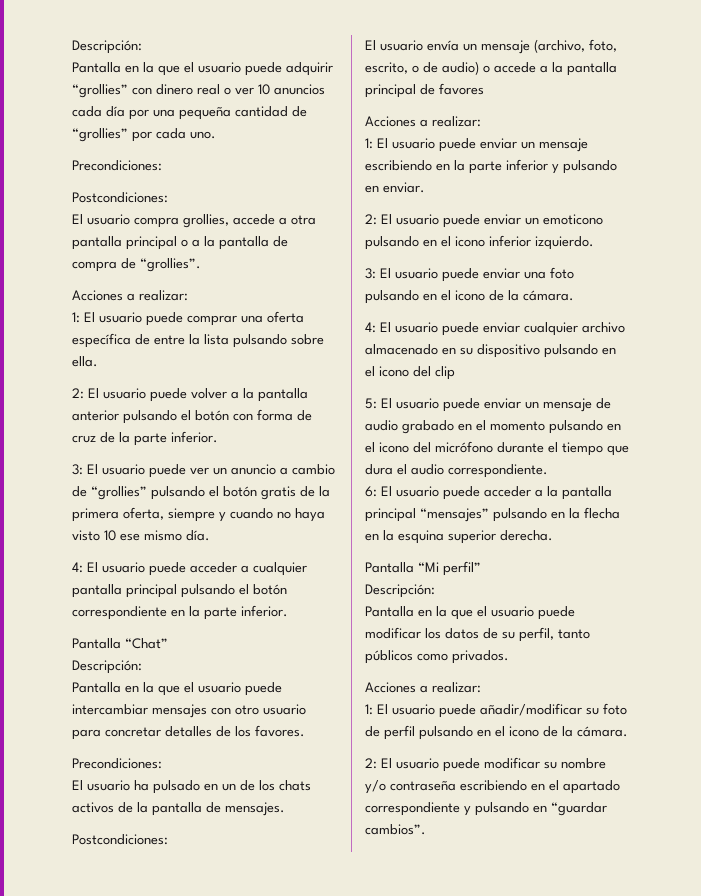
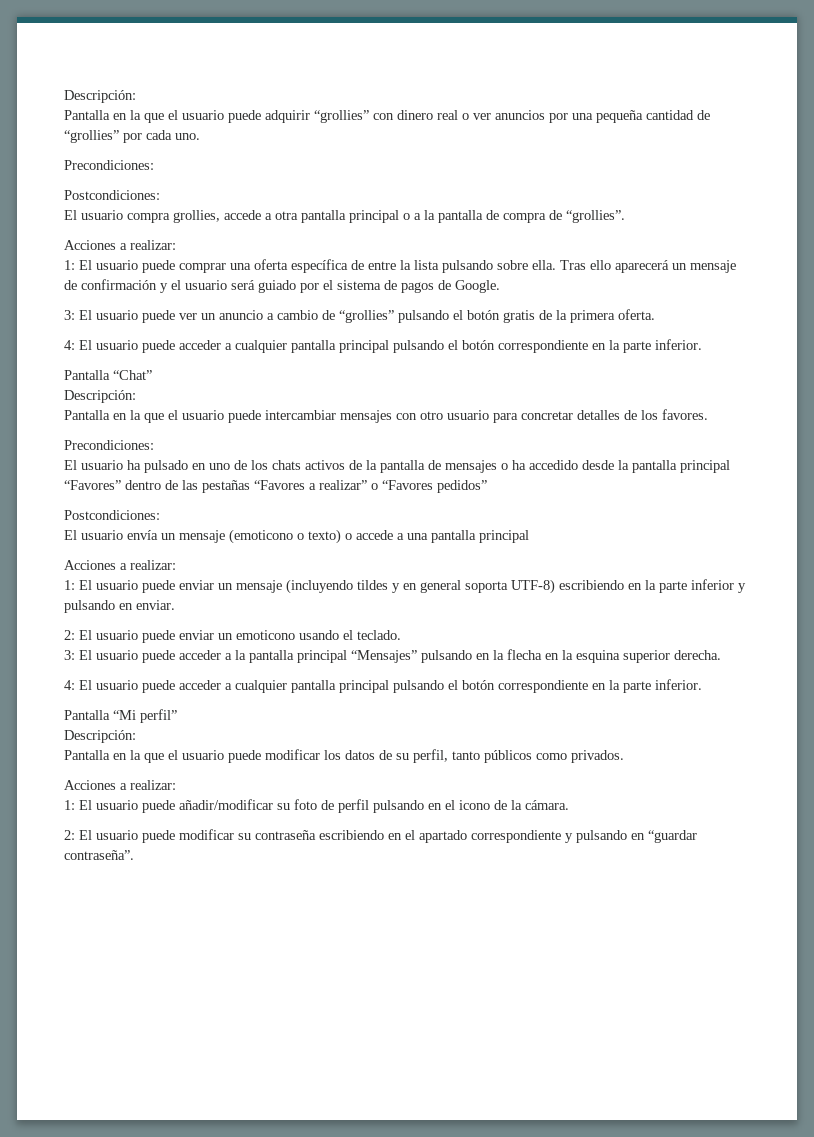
[258,84,325,95] [72,106,125,117] 10 anuncios cada día -> [495,110,545,120] anuncios
[72,388,308,402] [72,409,312,424] [72,431,218,446] // 2: El usuario puede volver a la pantalla anterior pulsando el botón con forma de cruz de la parte inferior. -> [560,260,736,273] [64,279,500,293] Tras ello aparecerá un mensaje de confirmación y el usuario será guiado por el sistema de pagos de Google.
[123,507,325,522] [72,530,210,541] oferta, siempre y cuando no haya visto 10 ese mismo día. -> [618,309,655,320] oferta.
[222,783,236,791] un -> [209,463,230,470] uno
[225,802,285,816] mensajes. -> [445,460,730,473] [64,480,487,493] mensajes o ha accedido desde la pantalla principal “Favores” dentro de las pestañas “Favores a realizar” o “Favores pedidos”
[534,39,617,53] [365,61,479,75] (archivo, foto, escrito, o de audio) -> [229,529,341,544] (emoticono o texto)
[552,62,617,76] [365,83,484,98] la pantalla principal de favores -> [407,530,529,543] una pantalla principal
(588, 145) none -> [286,579,555,594] (incluyendo tildes y en general soporta UTF-8)
[365,235,594,250] [365,267,574,282] [365,290,574,304] [365,322,625,336] [365,344,616,358] [365,366,455,380] [365,398,611,412] [365,420,621,434] [365,441,629,456] [365,464,548,478] [365,486,377,497] pulsando en el icono inferior izquierdo. // 3: El usuario puede enviar una foto pulsando en el icono de la cámara. // 4: El usuario puede enviar cualquier archivo almacenado en su dispositivo pulsando en el icono del clip // 5: El usuario puede enviar un mensaje de audio grabado en el momento pulsando en el icono del micrófono durante el tiempo que dura el audio correspondiente. // 6: -> [299,630,401,640] [64,650,75,660] usando el teclado. // 3:
[420,508,489,522] “mensajes” -> [351,650,417,663] “Mensajes”
(553, 535) none -> [64,679,702,693] // 4: El usuario puede acceder a cualquier pantalla principal pulsando el botón correspondiente en la parte inferior.
[561,758,606,769] [365,780,386,794] nombre y/o -> (251, 836) none
[365,824,426,835] cambios”. -> [64,850,134,860] contraseña”.

